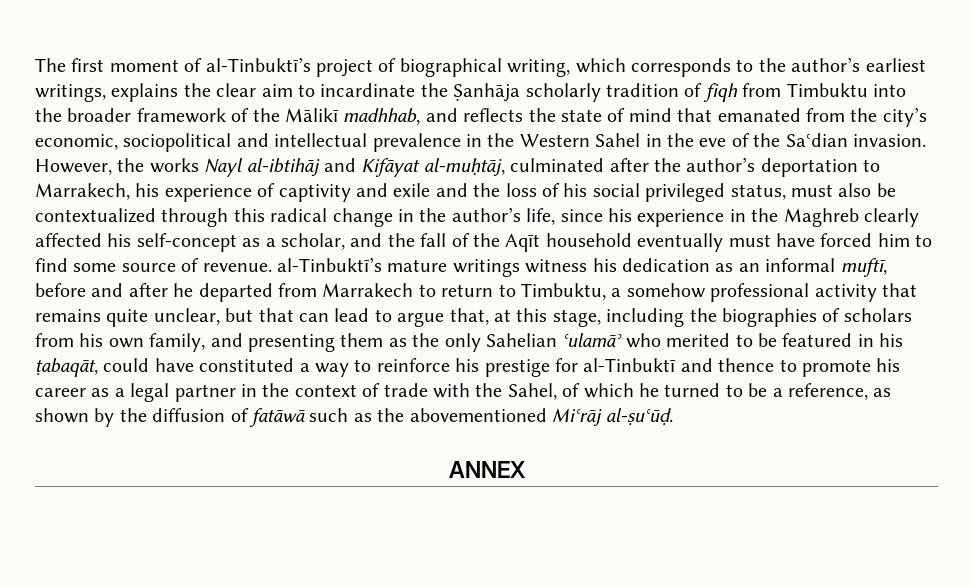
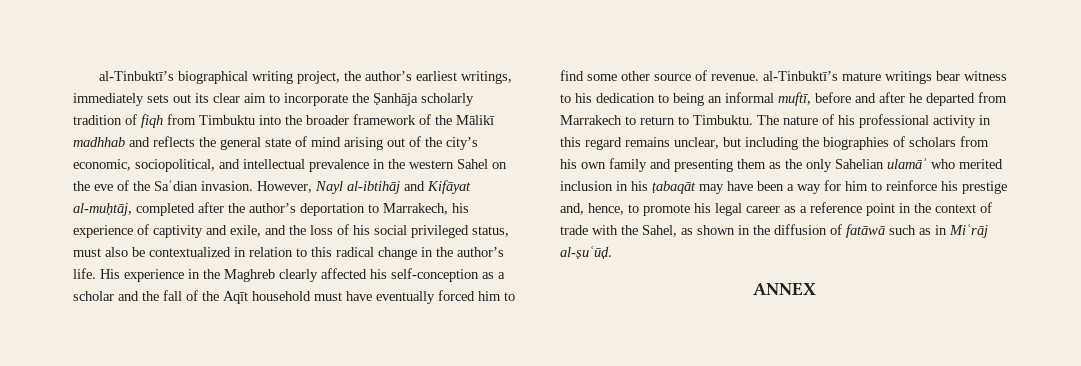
[35,57,926,77] [35,83,211,102] The first moment of al-Tinbuktī’s project of biographical writing, which corresponds to the author’s earliest writings, explains the -> [99,71,513,84] [73,93,209,106] al-Tinbuktī’s biographical writing project, the author’s earliest writings, immediately sets out its
[320,83,416,97] incardinate -> [284,93,348,106] incorporate
[343,108,421,125] madhhab, -> [73,137,125,147] madhhab
(556, 115) none -> [220,137,261,150] general
[677,108,845,122] that emanated from -> [344,136,421,150] arising out of
[123,133,232,152] sociopolitical -> [135,159,215,172] sociopolitical,
[519,133,662,147] Western Sahel in -> [409,159,507,169] western Sahel on
[117,158,199,173] the works -> (312, 187) none
[510,158,605,172] culminated -> [136,203,195,216] completed
[393,183,431,197] exile -> [230,225,261,237] exile,
[161,208,229,227] through -> [234,247,307,257] in relation to
[526,208,632,225] life, since his -> [73,268,120,279] life. His
[136,233,345,252] self-concept as a scholar, -> [391,268,505,282] [73,291,114,301] self-conception as a scholar
[637,233,724,252] eventually -> (311, 296) none
(815, 240) none -> [376,291,435,304] eventually
(117, 267) none -> [621,71,650,81] other
[525,258,734,273] witness his dedication as -> [936,71,1007,81] [560,93,704,106] bear witness to his dedication to being
[520,283,917,302] [35,308,601,327] Timbuktu, a somehow professional activity that remains quite unclear, but that can lead to argue that, at this stage, -> [693,114,991,128] [560,137,741,150] Timbuktu. The nature of his professional activity in this regard remains unclear, but
[149,333,206,352] family, -> [609,158,647,172] family
[562,333,623,347] ʿulamāʾ -> [887,158,927,169] ulamāʾ
[735,333,904,347] [35,358,775,377] to be featured in his ṭabaqāt, could have constituted a way to reinforce his prestige for al-Tinbuktī and thence -> [560,180,1007,194] [560,203,624,215] inclusion in his ṭabaqāt may have been a way for him to reinforce his prestige and, hence,
(901, 365) none -> [715,203,742,216] legal
[130,383,236,402] legal partner -> [810,202,895,216] reference point
[562,383,868,400] of which he turned to be a reference, -> (677, 231) none
[94,408,115,427] by -> [738,225,750,235] in
[377,408,547,422] the abovementioned -> [935,225,947,235] in

